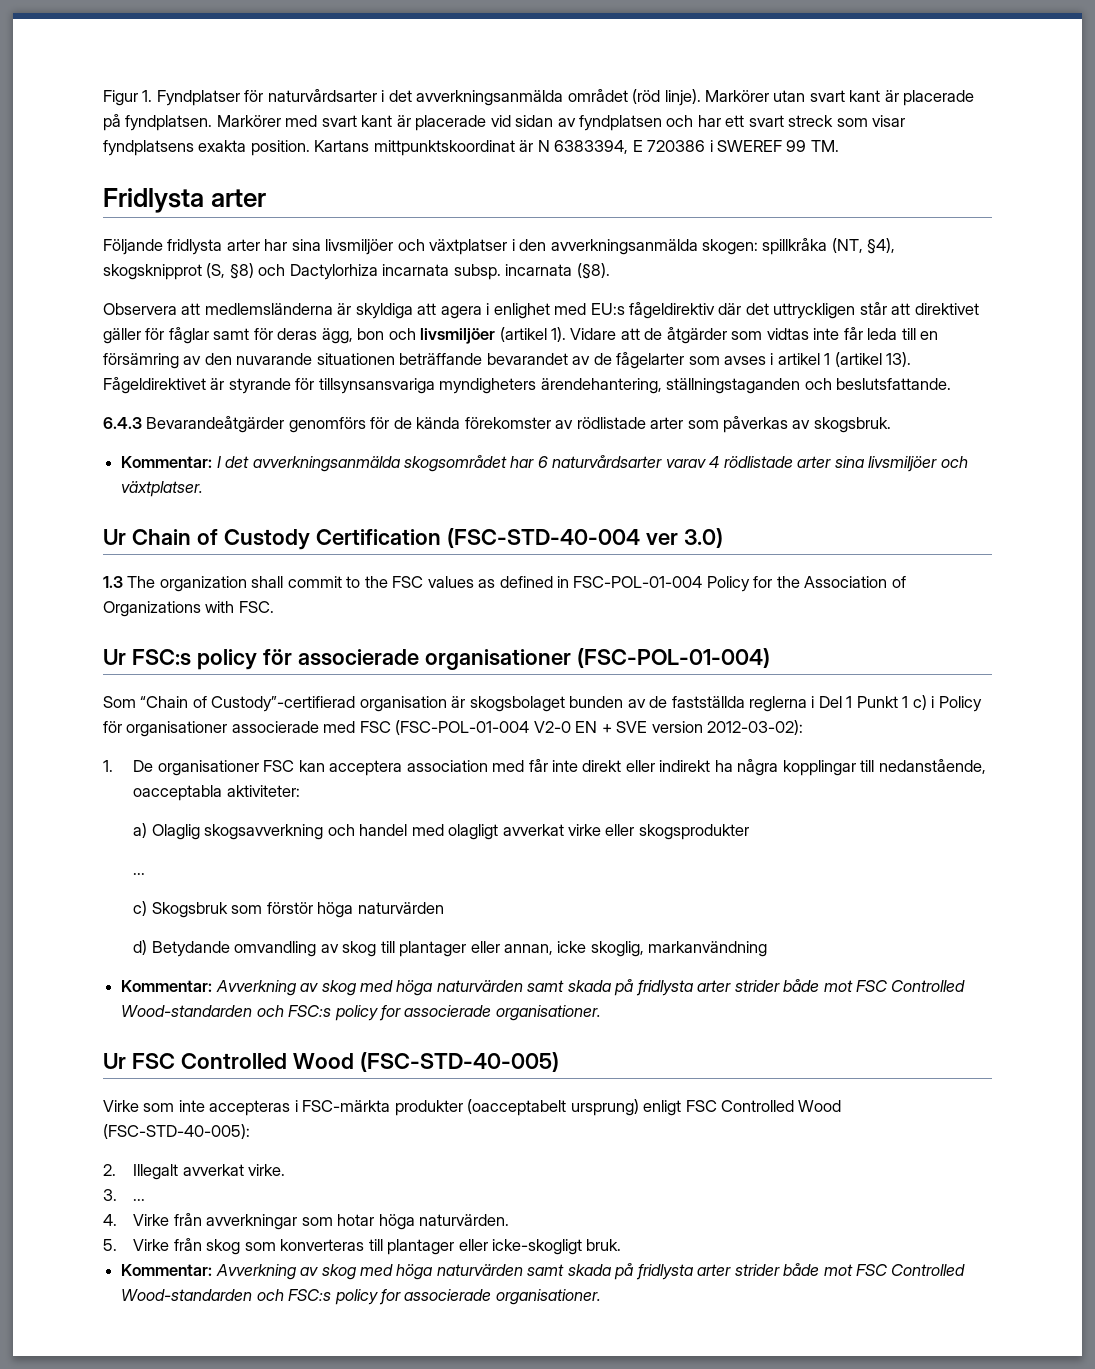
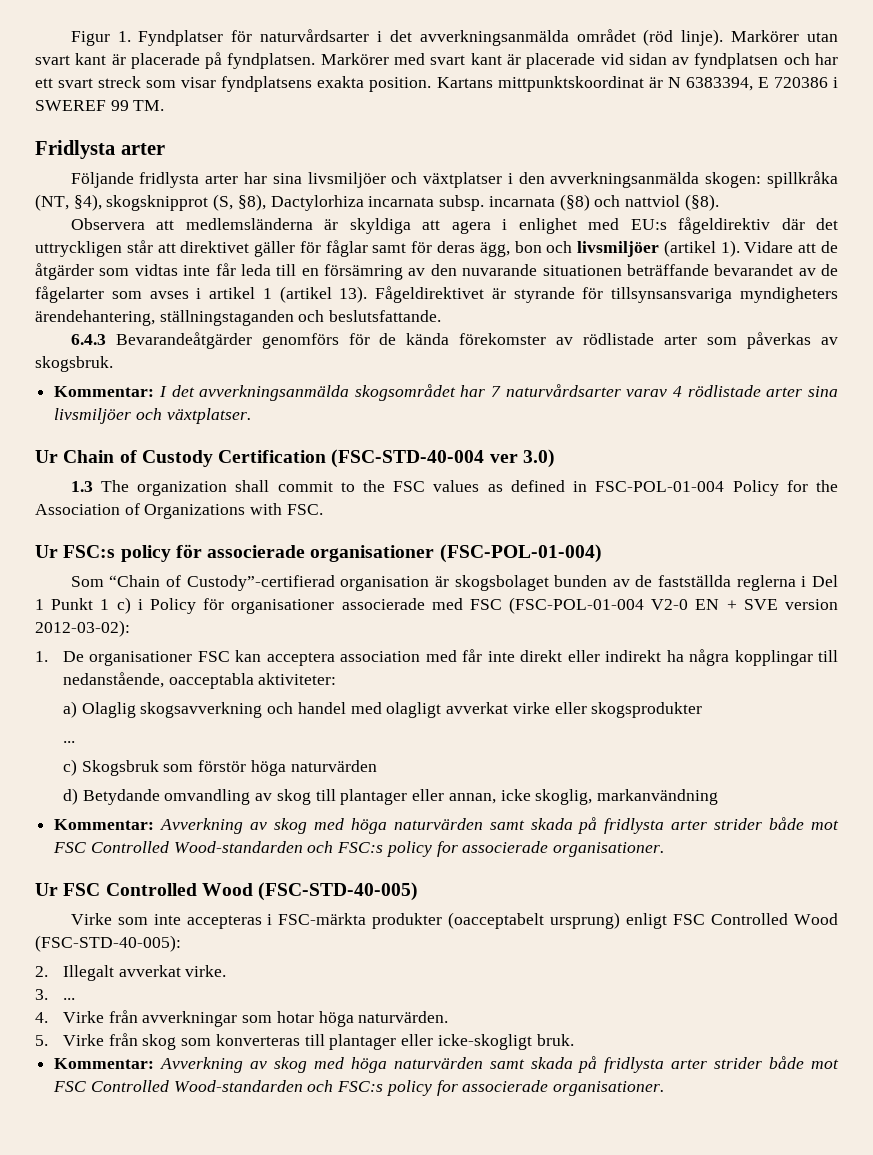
[229,263,286,279] §8) och -> [237,194,266,211] §8),
(573, 270) none -> [559,194,680,211] (§8) och nattviol
[537,456,548,468] 6 -> [491,386,502,397] 7

